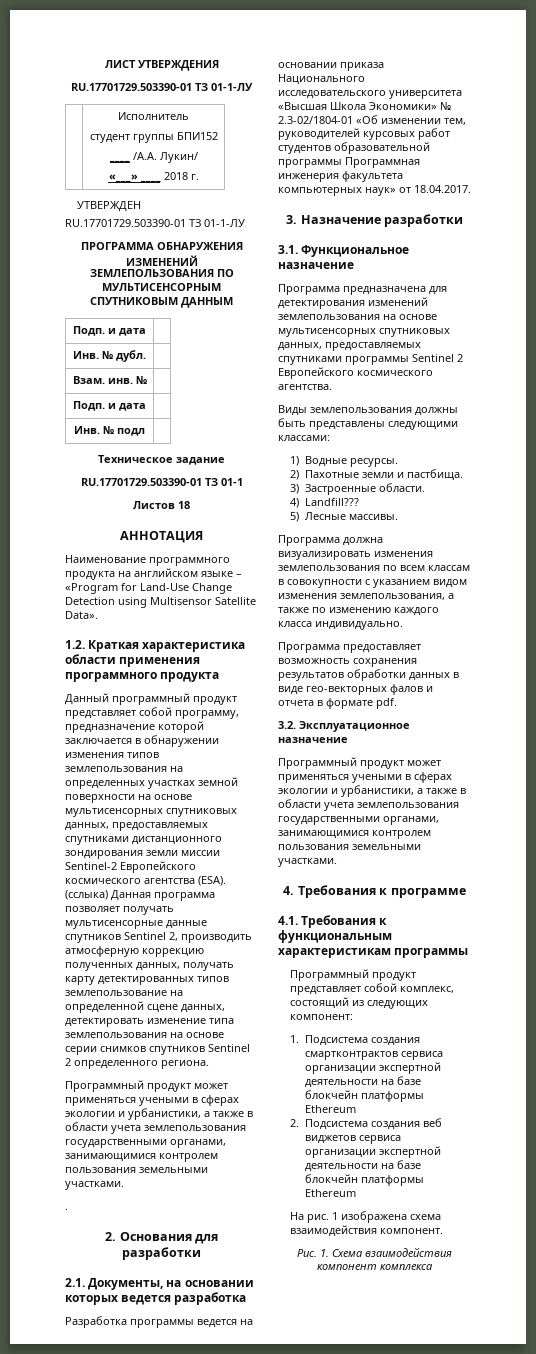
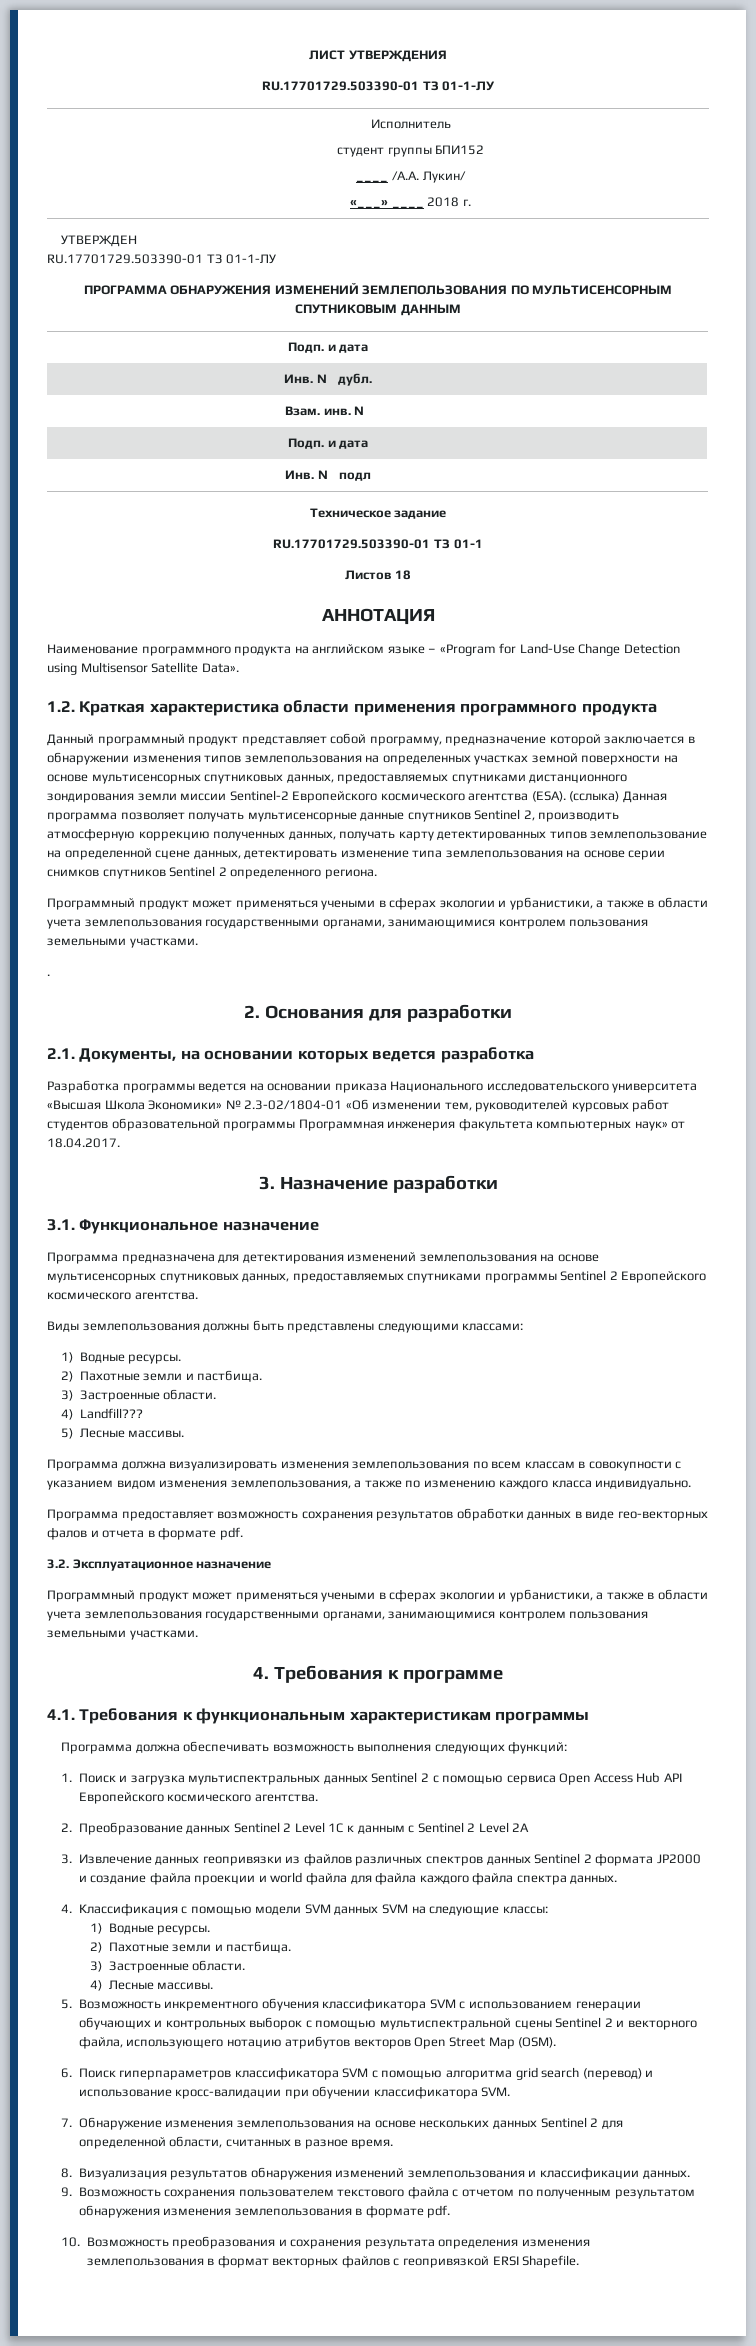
[290,969,417,981] [290,983,455,995] [290,997,429,1009] [290,1014,354,1020] [290,1035,420,1046] [304,1051,443,1060] [304,1062,441,1074] [304,1076,421,1088] [304,1090,424,1102] [304,1105,356,1113] [290,1118,442,1130] [304,1135,401,1144] [304,1146,441,1158] [304,1160,421,1172] [304,1174,424,1186] [304,1189,356,1197] [290,1211,442,1223] [290,1225,444,1237] [297,1248,452,1257] [317,1264,433,1270] Программный продукт представляет собой комплекс, состоящий из следующих компонент: // 1. Подсистема создания смартконтрактов сервиса организации экспертной деятельности на базе блокчейн платформы Ethereum // 2. Подсистема создания веб виджетов сервиса организации экспертной деятельности на базе блокчейн платформы Ethereum // На рис. 1 изображена схема взаимодействия компонент. // Рис. 1. Схема взаимодействия компонент комплекса -> [61,1741,568,1754] [61,1772,682,1785] [78,1792,318,1804] [61,1822,530,1835] [61,1853,701,1866] [78,1872,618,1885] [61,1904,548,1916] [90,1923,211,1935] [90,1941,292,1953] [90,1960,246,1973] [90,1980,214,1991] [61,1998,641,2011] [78,2017,697,2030] [78,2036,557,2049] [61,2067,654,2080] [78,2086,511,2099] [61,2117,623,2130] [78,2136,394,2149] [61,2167,690,2180] [61,2187,695,2199] [78,2205,451,2218] [61,2236,590,2249] [86,2255,580,2268] Программа должна обеспечивать возможность выполнения следующих функций: // 1. Поиск и загрузка мультиспектральных данных Sentinel 2 c помощью сервиса Open Access Hub API Европейского космического агентства. // 2. Преобразование данных Sentinel 2 Level 1C к данным с Sentinel 2 Level 2A // 3. Извлечение данных геопривязки из файлов различных спектров данных Sentinel 2 формата JP2000 и создание файла проекции и world файла для файла каждого файла спектра данных. // 4. Классификация с помощью модели SVM данных SVM на следующие классы: // 1) Водные ресурсы. // 2) Пахотные земли и пастбища. // 3) Застроенные области. // 4) Лесные массивы. // 5. Возможность инкрементного обучения классификатора SVM с использованием генерации обучающих и контрольных выборок с помощью мультиспектральной сцены Sentinel 2 и векторного файла, использующего нотацию атрибутов векторов Open Street Map (OSM). // 6. Поиск гиперпараметров классификатора SVM c помощью алгоритма grid search (перевод) и использование кросс-валидации при обучении классификатора SVM. // 7. Обнаружение изменения землепользования на основе нескольких данных Sentinel 2 для определенной области, считанных в разное время. // 8. Визуализация результатов обнаружения изменений землепользования и классификации данных. // 9. Возможность сохранения пользователем текстового файла с отчетом по полученным результатом обнаружения изменения землепользования в формате pdf. // 10. Возможность преобразования и сохранения результата определения изменения землепользования в формат векторных файлов с геопривязкой ERSI Shapefile.

